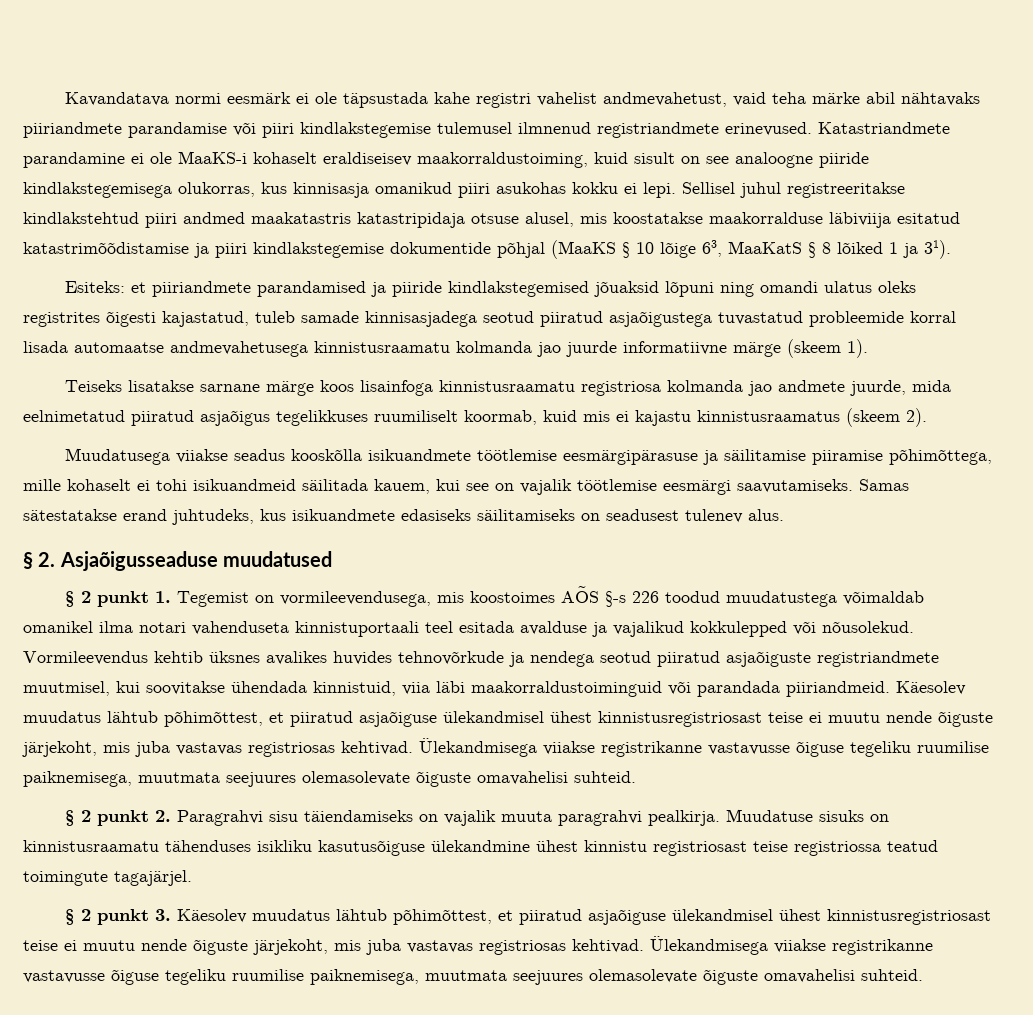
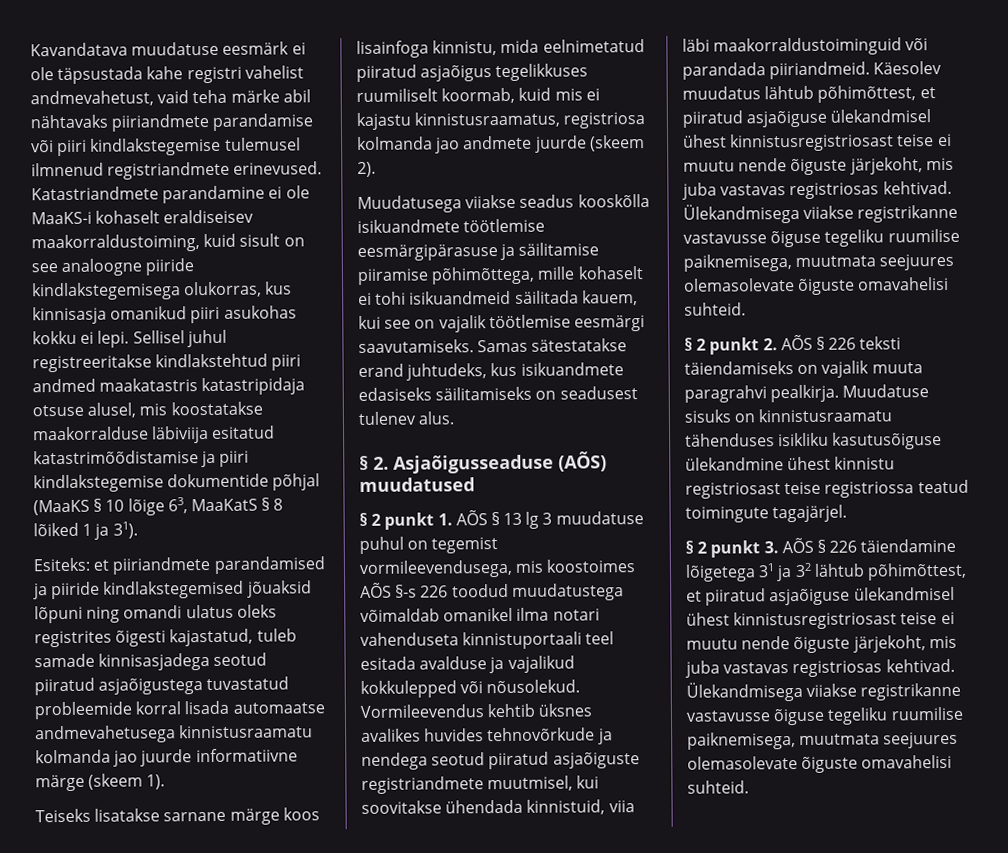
[174,93,221,104] normi -> [131,41,220,56] muudatuse
[438,380,906,396] kinnistusraamatu registriosa kolmanda jao andmete juurde, -> [432,40,498,56] kinnistu,
[697,410,840,422] kinnistusraamatus -> [414,111,646,129] [357,135,587,154] kinnistusraamatus, registriosa kolmanda jao andmete juurde
(218, 561) none -> [558,451,607,472] (AÕS)
[176,591,274,607] Tegemist on -> [455,510,644,529] [359,536,499,554] AÕS § 13 lg 3 muudatuse puhul on tegemist
[176,810,298,826] Paragrahvi sisu -> [780,334,902,351] AÕS § 226 teksti
[176,909,330,923] Käesolev muudatus -> [781,537,957,554] [685,562,812,582] AÕS § 226 täiendamine lõigetega 31 ja 32

